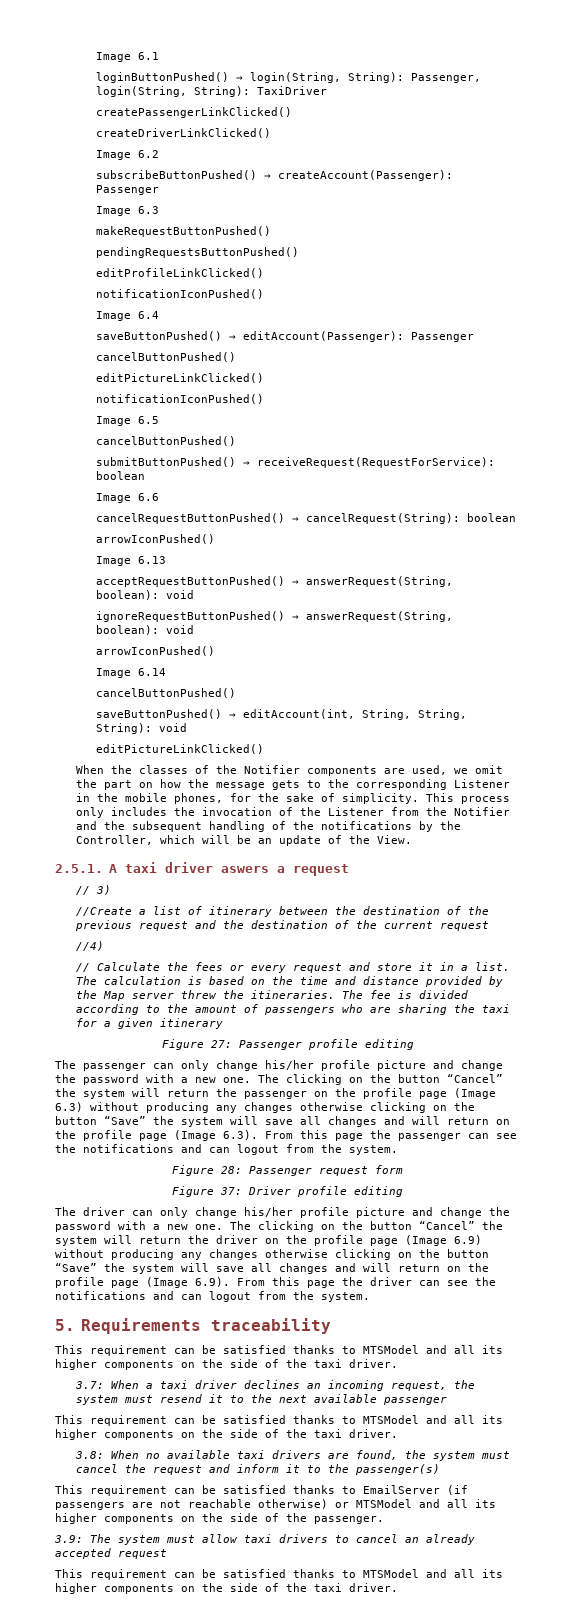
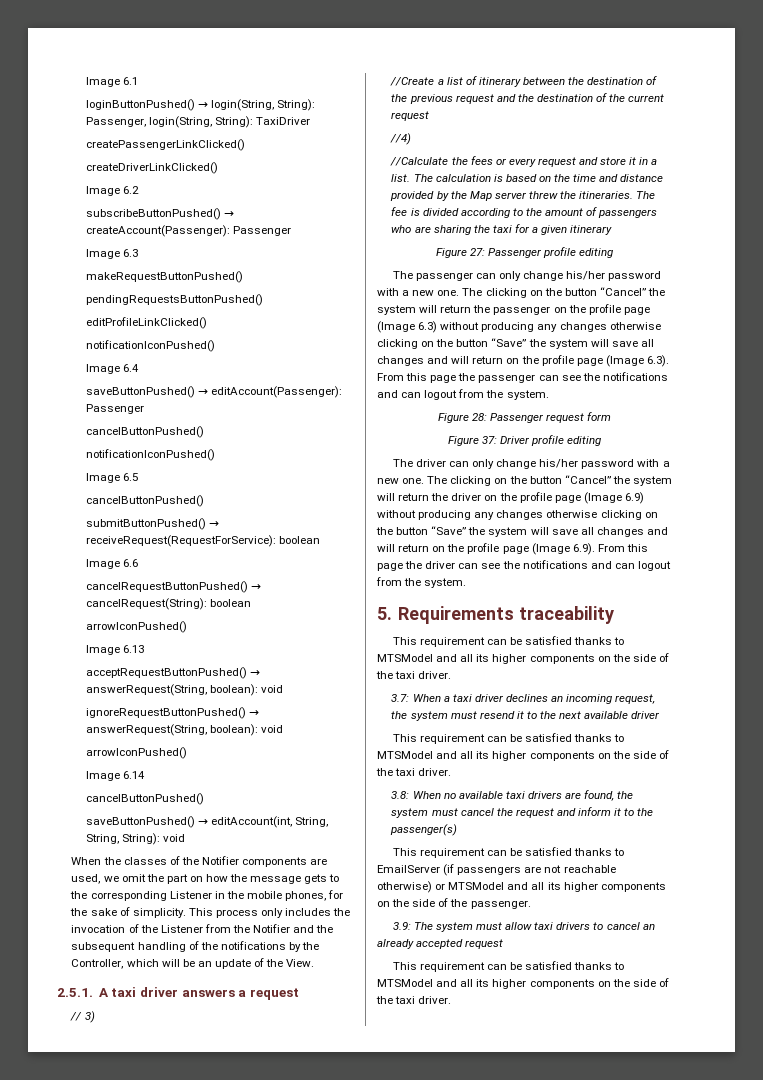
[96,373,265,383] // editPictureLinkClicked() -> (204, 432) none
[96,744,265,754] // editPictureLinkClicked() -> (186, 838) none
[220,866,269,873] aswers -> [181,989,235,997] answers
[75,962,160,972] // Calculate -> [390,157,449,166] //Calculate
[321,1060,503,1071] [55,1074,76,1083] profile picture and change the -> (606, 275) none
[300,1207,510,1218] profile picture and change the -> (579, 463) none
[382,1397,447,1405] passenger -> [631,711,661,719] driver

